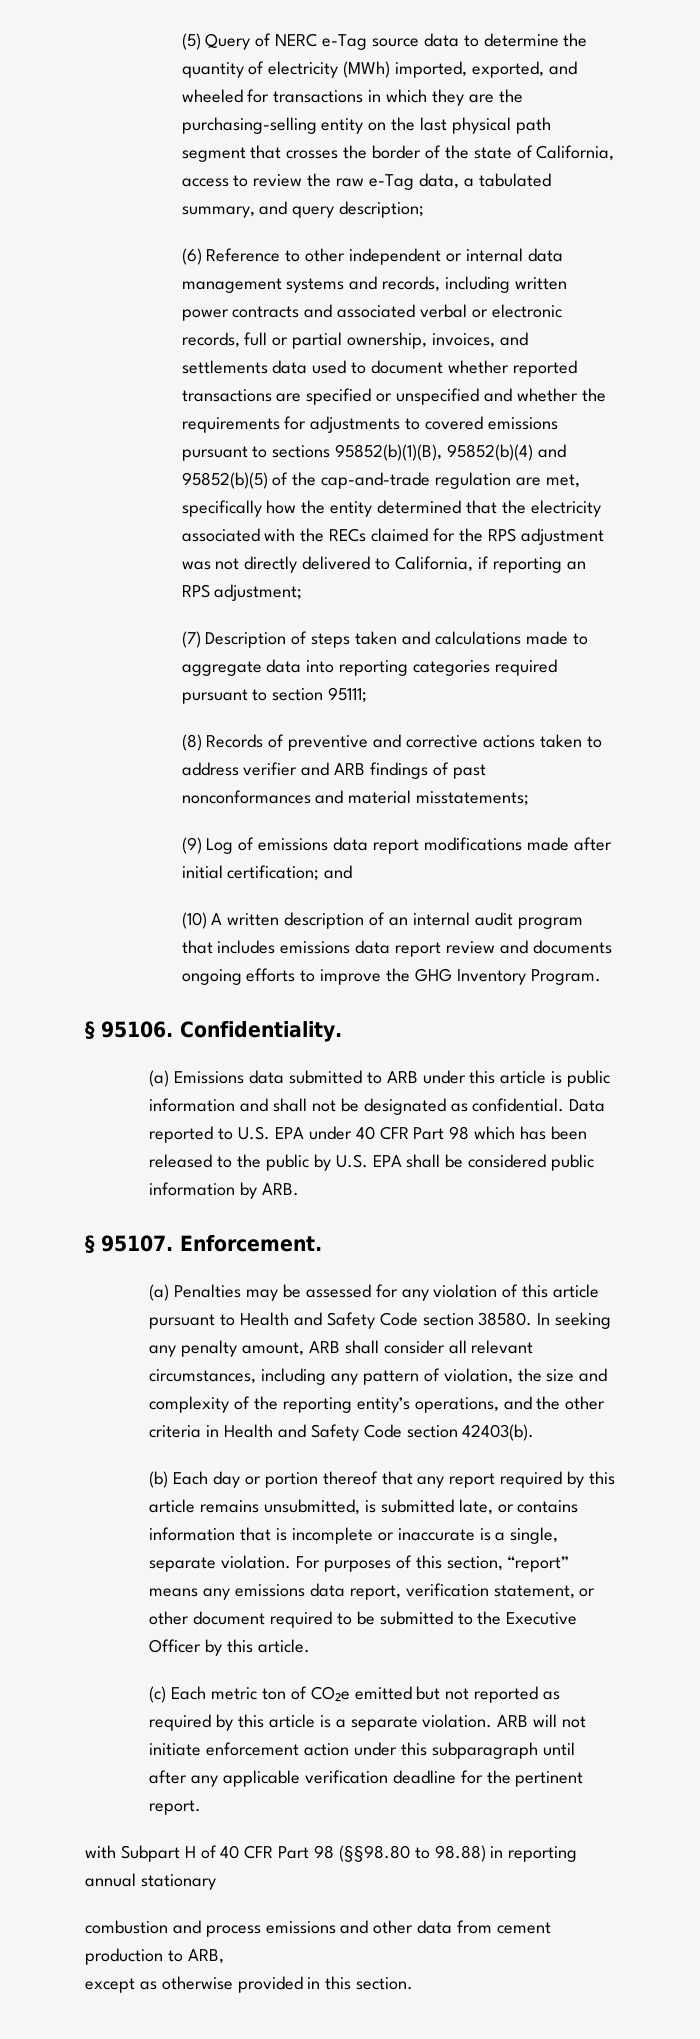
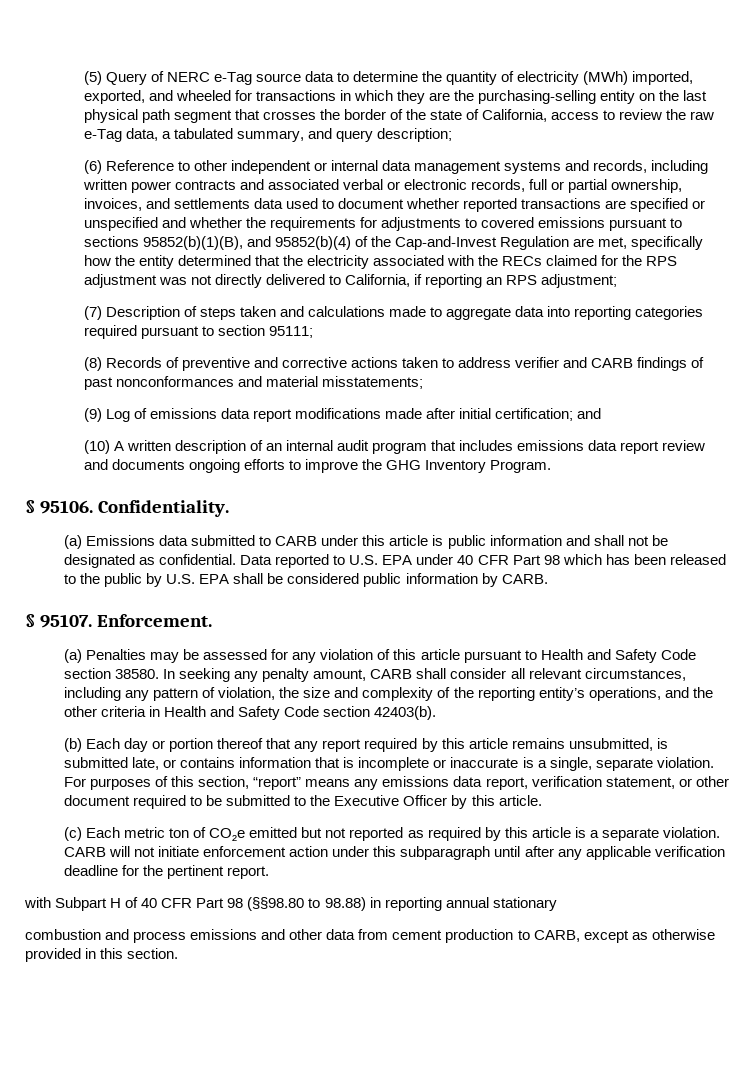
[447,444,566,461] [181,472,512,489] 95852(b)(4) and 95852(b)(5) of the cap-and-trade regulation -> [246,236,569,250] and 95852(b)(4) of the Cap-and-Invest Regulation
[334,763,366,775] ARB -> [591,358,634,368] CARB
[386,1071,418,1083] ARB -> [275,536,318,546] CARB
[262,1183,300,1196] ARB. -> [501,574,548,584] CARB.
[309,1341,341,1353] ARB -> [370,669,413,679] CARB
[497,1715,529,1727] ARB -> [64,847,107,857] CARB
[187,1949,224,1964] ARB, // -> [533,930,580,942] CARB,

